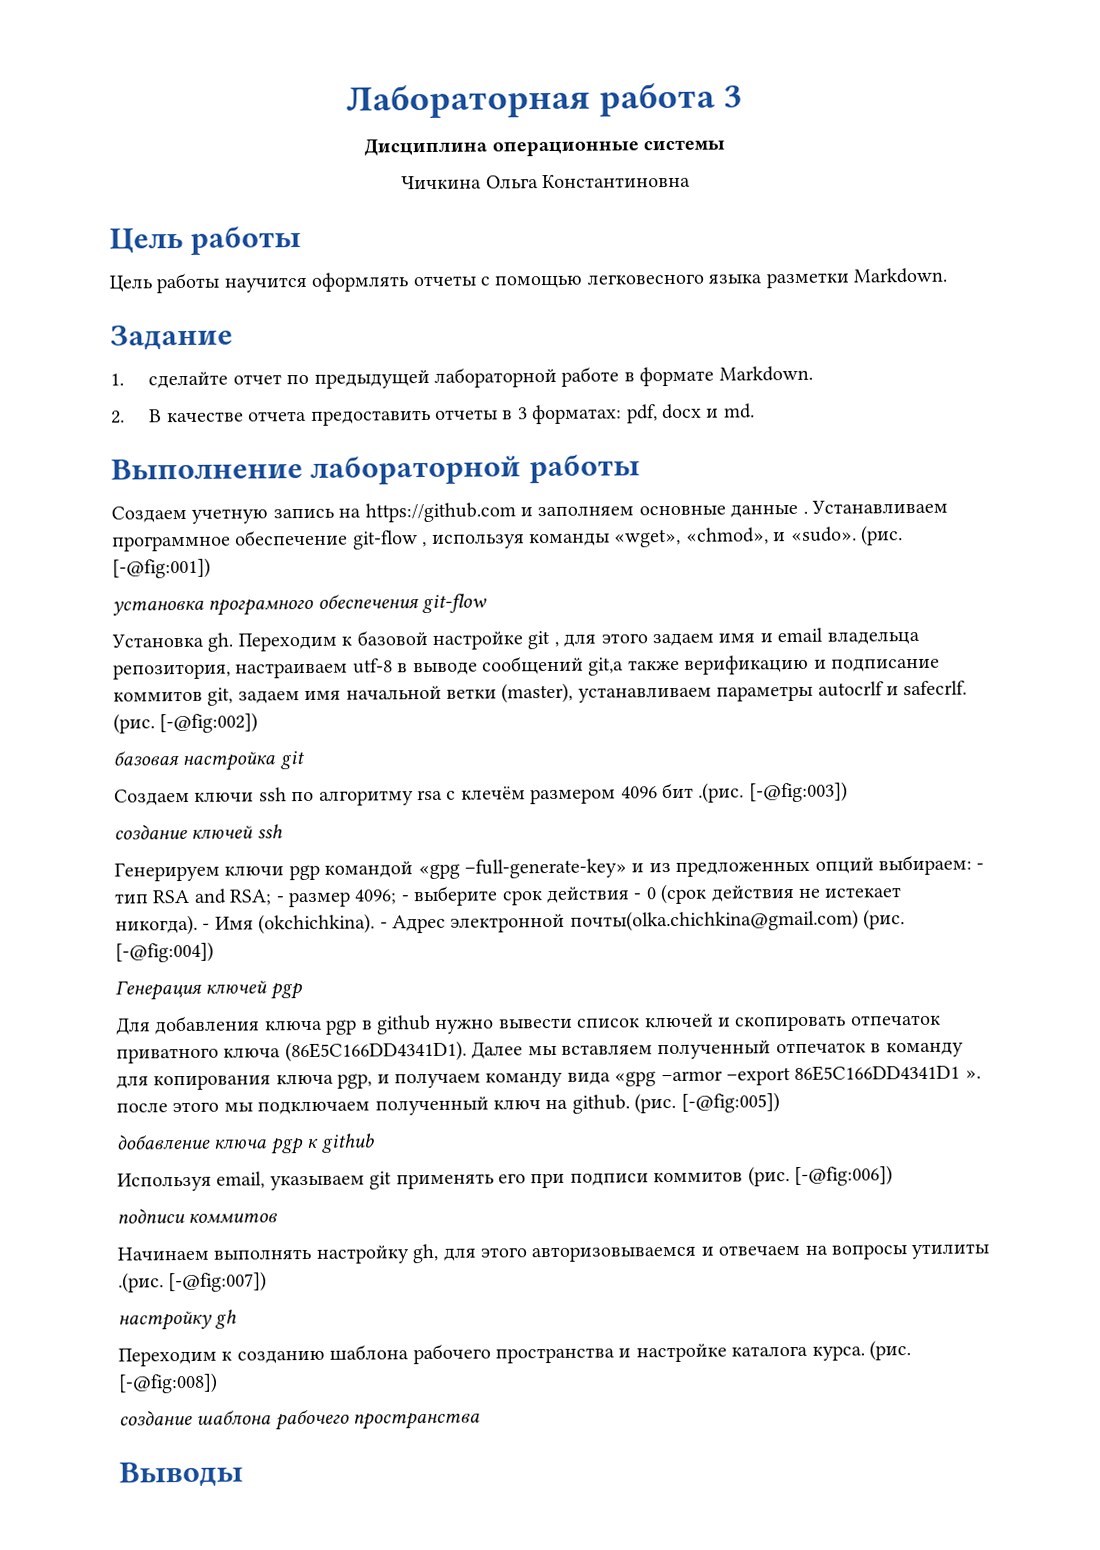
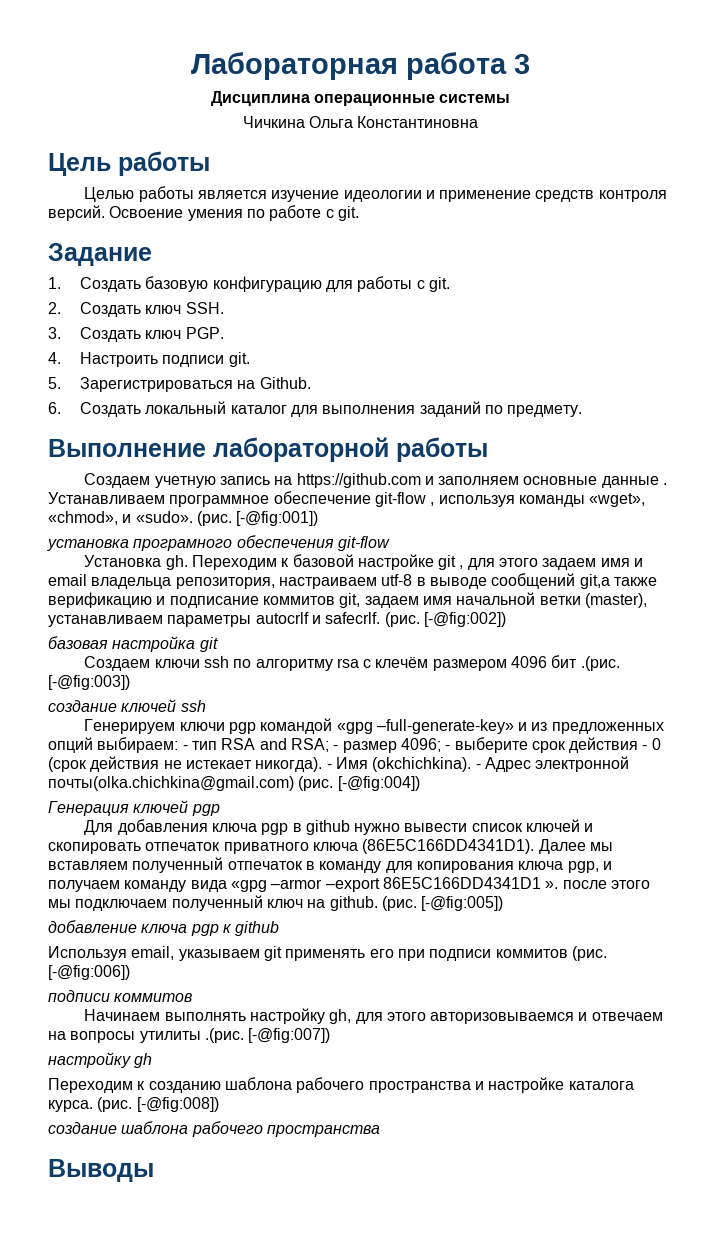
[109,267,947,294] [110,324,233,351] [110,365,813,389] [110,403,755,426] Цель работы научится оформлять отчеты с помощью легковесного языка разметки Markdown. // Задание // 1. сделайте отчет по предыдущей лабораторной работе в формате Markdown. // 2. В качестве отчета предоставить отчеты в 3 форматах: pdf, docx и md. -> [84,186,667,202] [48,205,359,221] [48,243,152,266] [48,276,450,292] [48,302,224,317] [48,327,224,342] [48,352,250,367] [48,377,311,392] [48,401,583,417] Целью работы является изучение идеологии и применение средств контроля версий. Освоение умения по работе с git. // Задание // 1. Создать базовую конфигурацию для работы с git. // 2. Создать ключ SSH. // 3. Создать ключ PGP. // 4. Настроить подписи git. // 5. Зарегистрироваться на Github. // 6. Создать локальный каталог для выполнения заданий по предмету.

